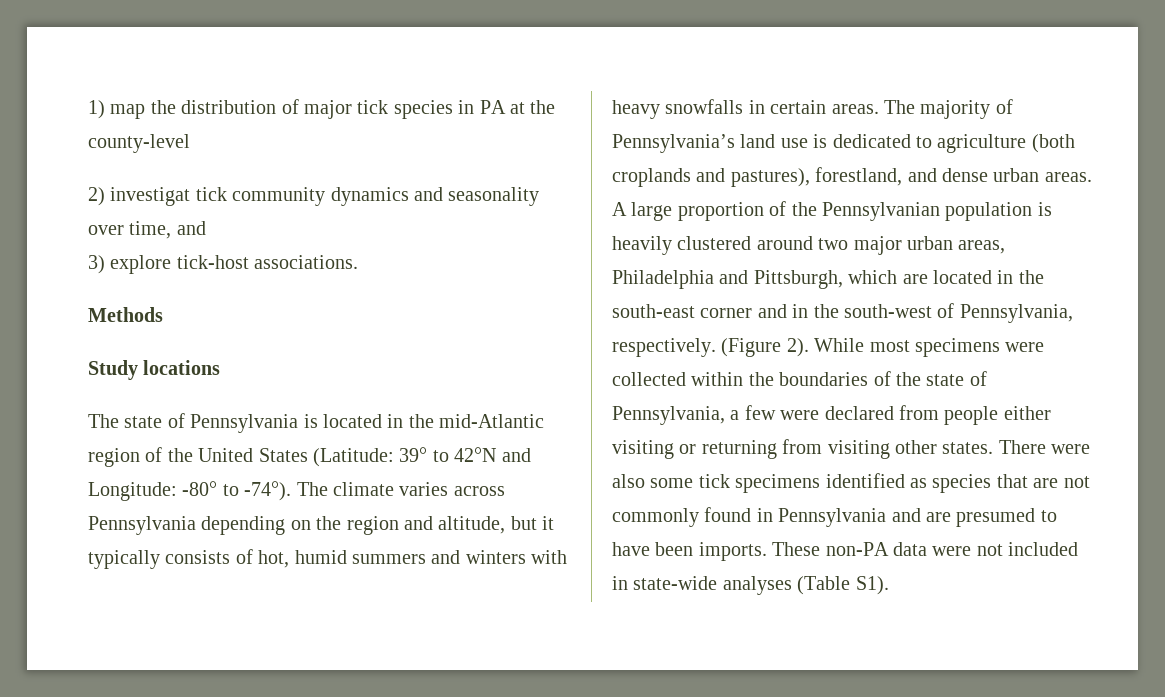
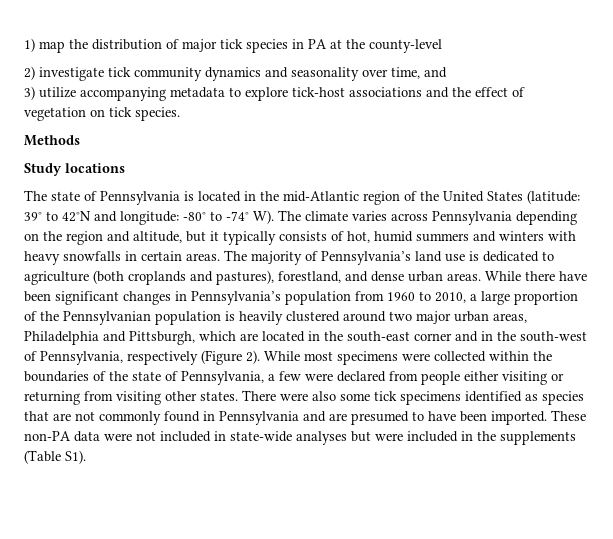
[110,187,191,206] investigat -> [39,67,104,81] investigate
[110,255,359,274] explore tick-host associations. -> [39,87,525,101] [24,107,180,121] utilize accompanying metadata to explore tick-host associations and the effect of vegetation on tick species.
[313,448,394,467] (Latitude: -> [527,190,580,204] (latitude:
[88,482,177,501] Longitude: -> [120,211,179,225] longitude:
[244,481,292,501] -74°). -> [226,210,274,224] -74° W).
[612,202,627,216] A -> [485,271,587,281] [24,291,477,305] While there have been significant changes in Pennsylvania’s population from 1960 to 2010, a
[612,338,716,357] respectively. -> [127,351,198,365] respectively
[698,542,767,561] imports. -> [491,411,547,425] imported.
(792, 585) none -> [351,431,576,445] but were included in the supplements

